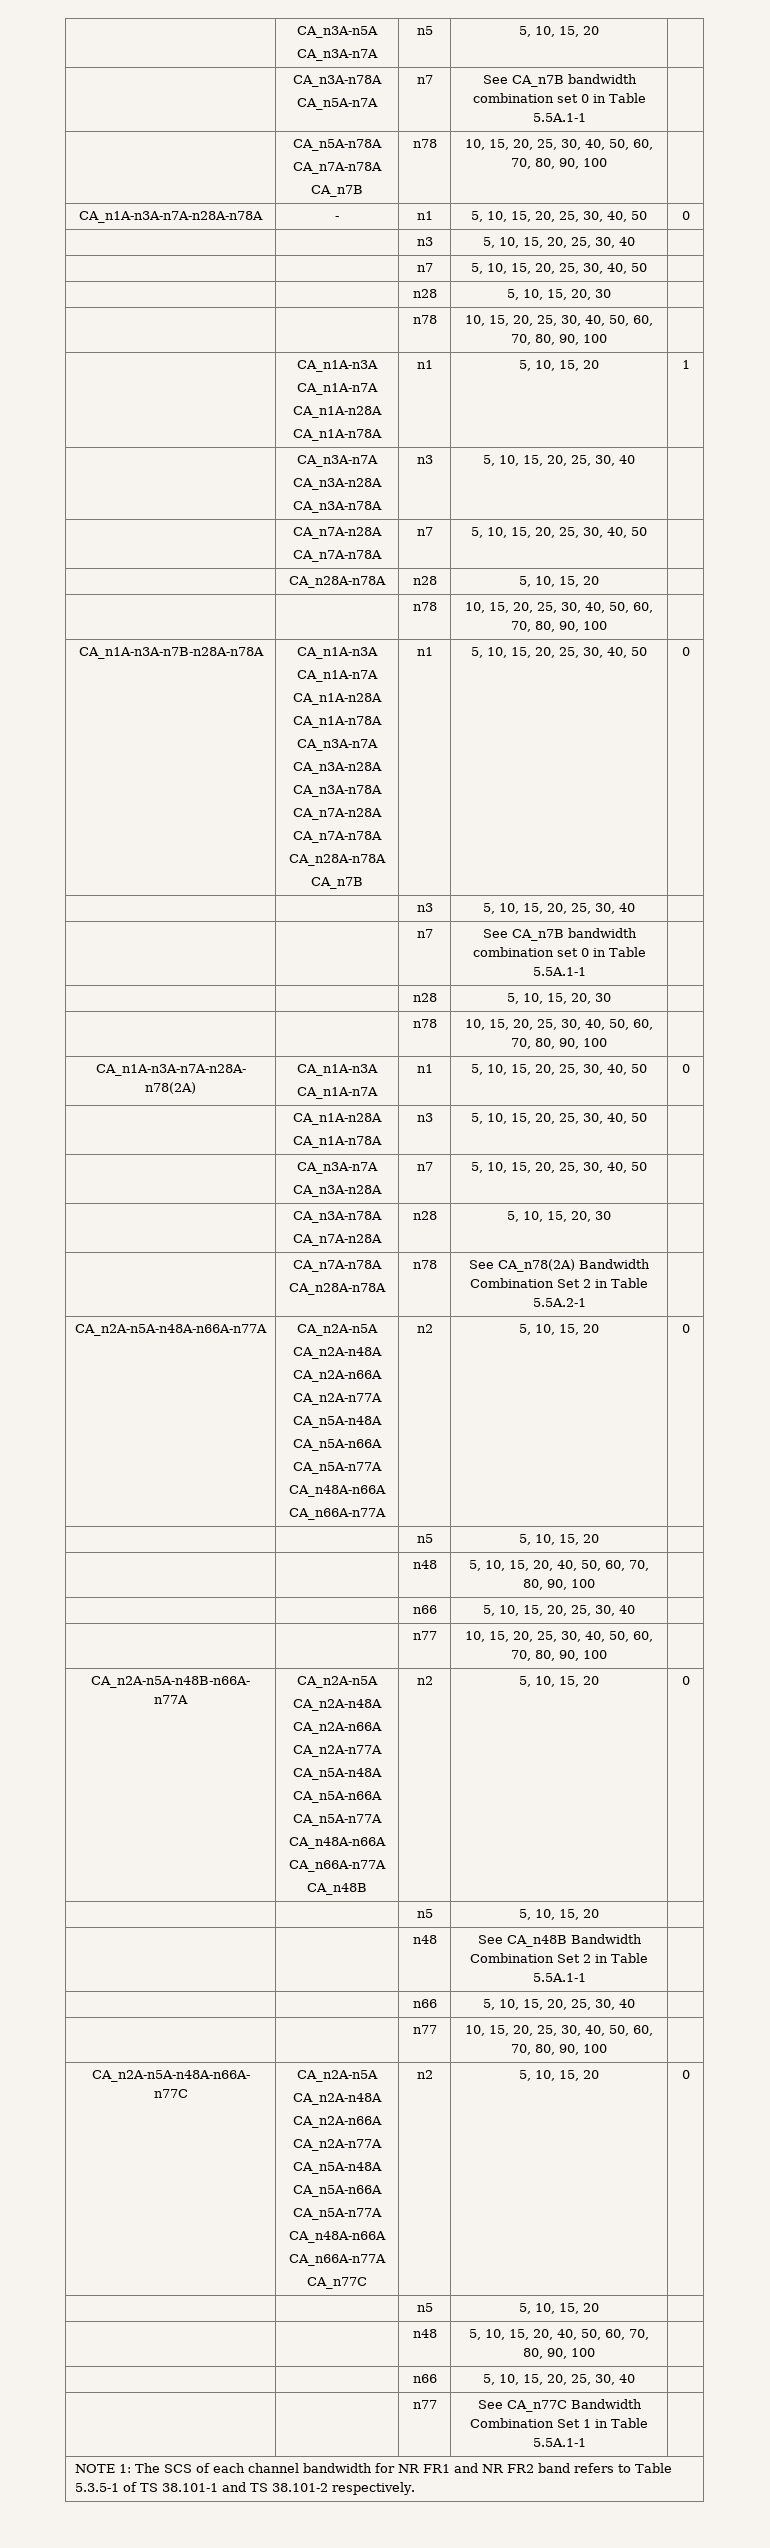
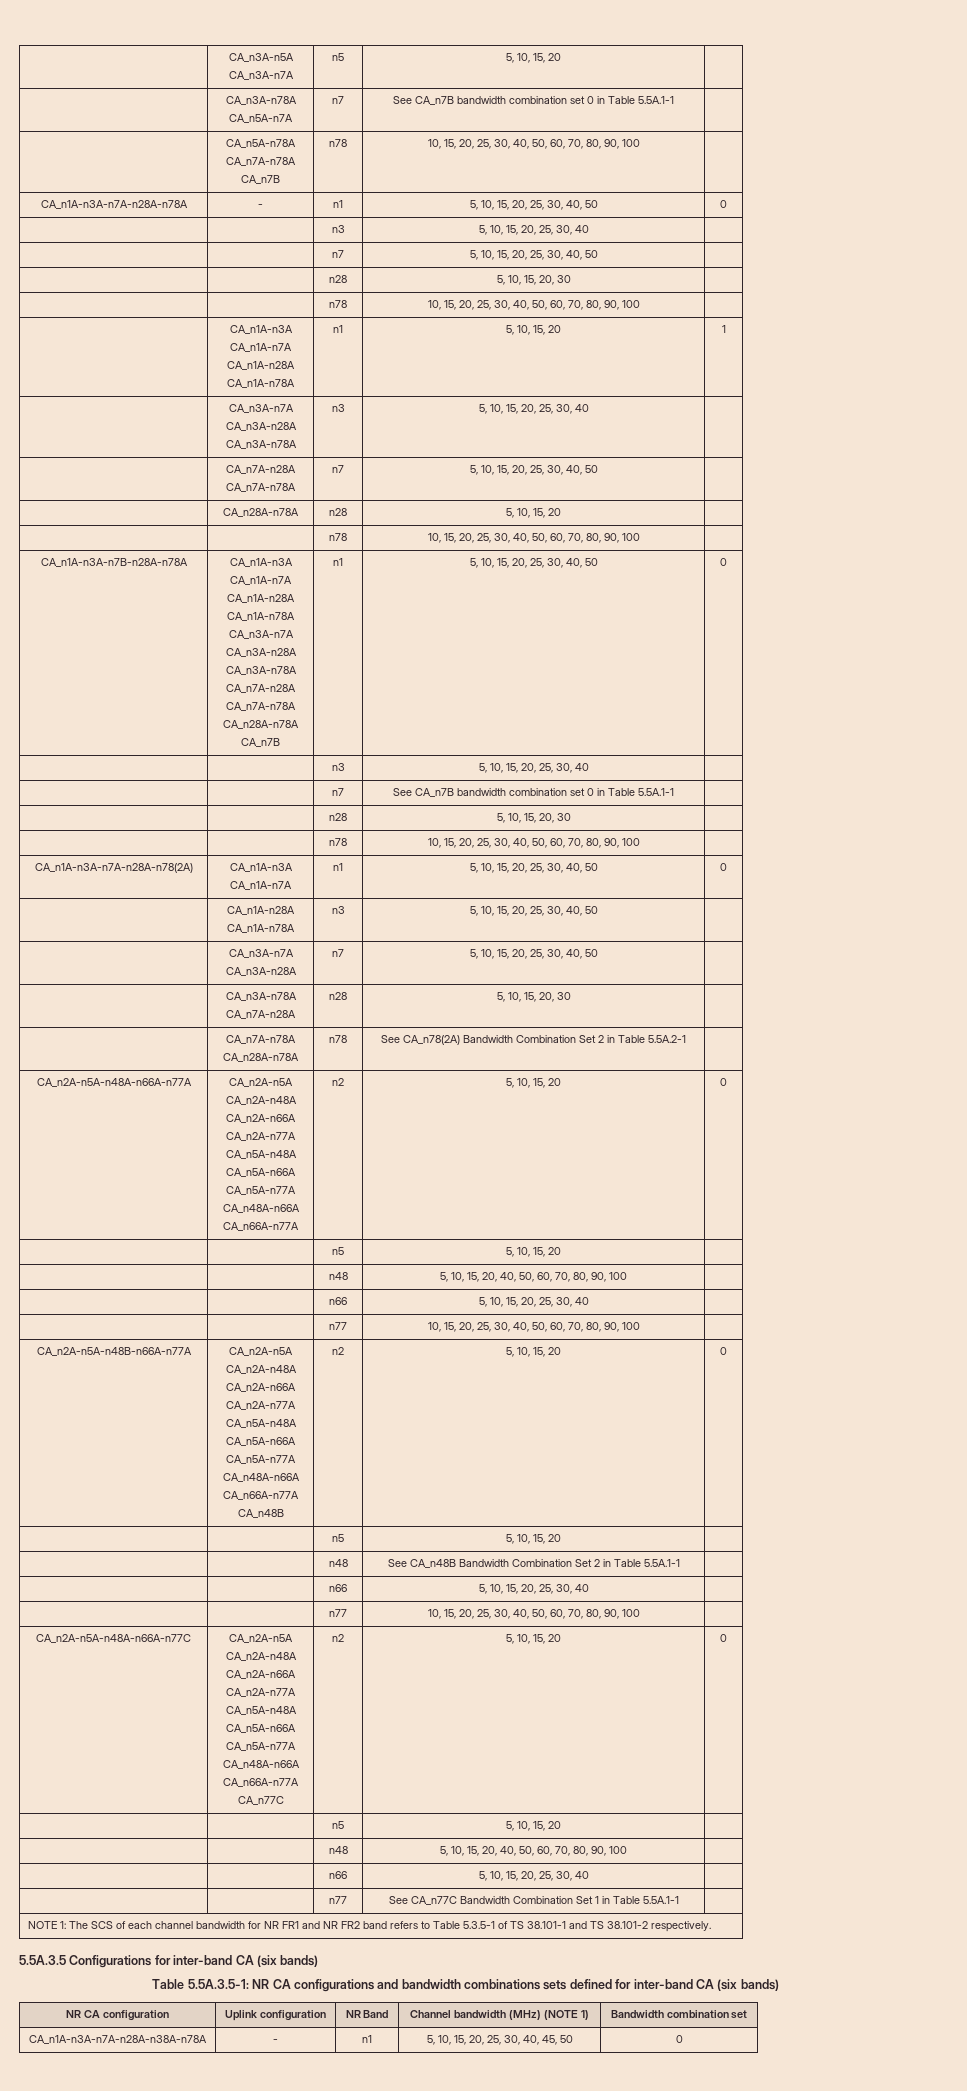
(415, 2488) none -> [19,1955,319,1968] [152,1979,779,1992] [66,2010,169,2021] [225,2010,326,2021] [345,2010,389,2018] [410,2010,589,2020] [610,2010,748,2019] [29,2035,207,2044] [273,2039,278,2043] [362,2035,372,2043] [426,2035,573,2045] [675,2035,683,2043] // 5.5A.3.5 Configurations for inter-band CA (six bands) // Table 5.5A.3.5-1: NR CA configurations and bandwidth combinations sets defined for inter-band CA (six bands) // NR CA configuration | Uplink configuration | NR Band | Channel bandwidth (MHz) (NOTE 1) | Bandwidth combination set // CA_n1A-n3A-n7A-n28A-n38A-n78A | - | n1 | 5, 10, 15, 20, 25, 30, 40, 45, 50 | 0

